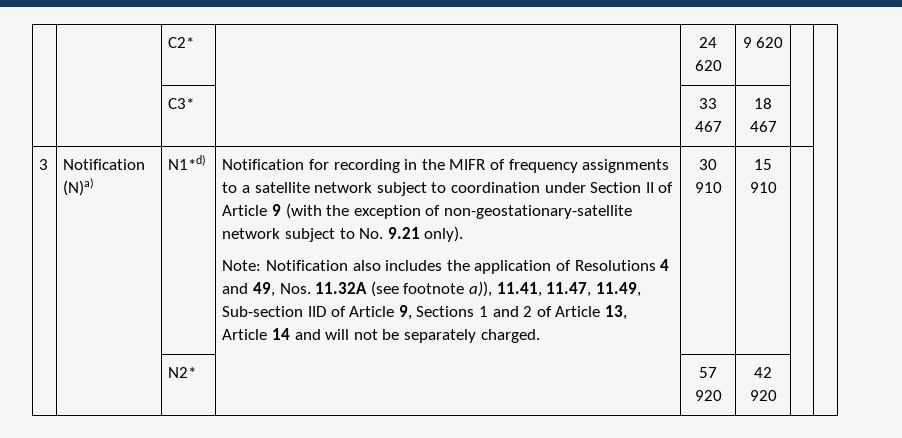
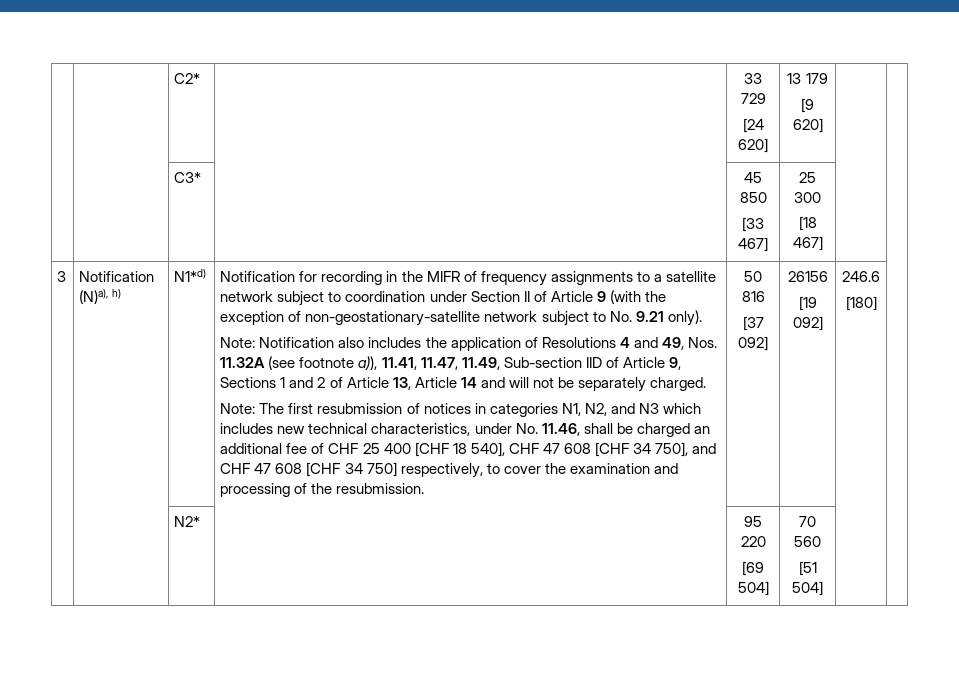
[699,37,717,48] [694,60,722,71] [742,37,784,48] [168,98,195,109] [699,98,717,109] [694,121,722,132] [754,98,772,109] [749,121,777,132] 24 620 | 9 620 | | // | | C3* | | 33 467 | 18 467 -> [744,73,762,84] [740,93,766,104] [742,118,764,133] [738,138,768,153] [787,73,828,84] [801,98,814,113] [792,118,823,133] [174,172,202,183] [744,172,762,183] [739,192,767,203] [742,217,764,232] [738,237,768,252] [799,172,816,183] [794,192,821,203] [798,216,817,231] [792,236,823,251] 33 729 // [24 620] | 13 179 // [9 620] | | // | | C3* | | 45 850 // [33 467] | 25 300 // [18 467]
[63,178,95,196] (N)a) -> [79,289,122,304] (N)a), h)
[699,159,717,170] [694,182,722,193] [754,159,772,170] [749,182,777,193] [168,367,197,378] [699,367,717,378] [694,390,722,401] [754,367,772,378] [749,390,777,401] | 30 910 | 15 910 | | // | | N2* | | 57 920 | 42 920 -> [220,403,701,417] [220,423,710,437] [220,442,717,457] [220,462,678,478] [220,483,425,497] [744,271,762,282] [741,291,765,302] [742,316,764,331] [738,336,768,351] [787,271,828,282] [798,296,817,311] [792,316,823,331] [842,271,880,282] [845,296,877,311] [174,516,201,527] [744,516,762,527] [740,536,766,547] [742,561,764,576] [737,581,769,596] [799,516,816,527] [794,536,821,547] [798,561,817,576] [792,581,823,596] // Note: The first resubmission of notices in categories N1, N2, and N3 which includes new technical characteristics, under No. 11.46, shall be charged an additional fee of CHF 25 400 [CHF 18 540], CHF 47 608 [CHF 34 750], and CHF 47 608 [CHF 34 750] respectively, to cover the examination and processing of the resubmission. | 50 816 // [37 092] | 26156 // [19 092] | 246.6 // [180] | // | | N2* | | 95 220 // [69 504] | 70 560 // [51 504]

